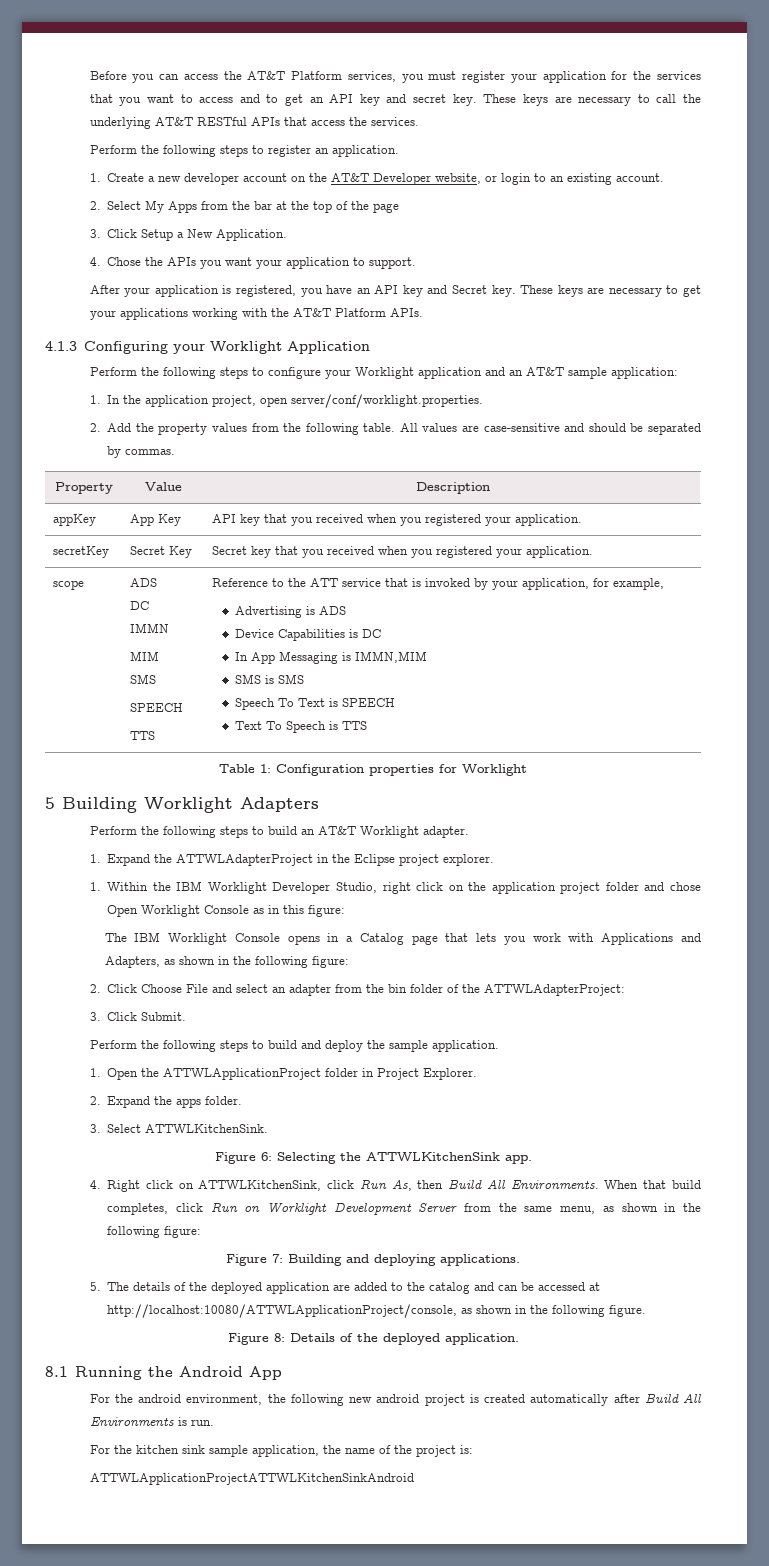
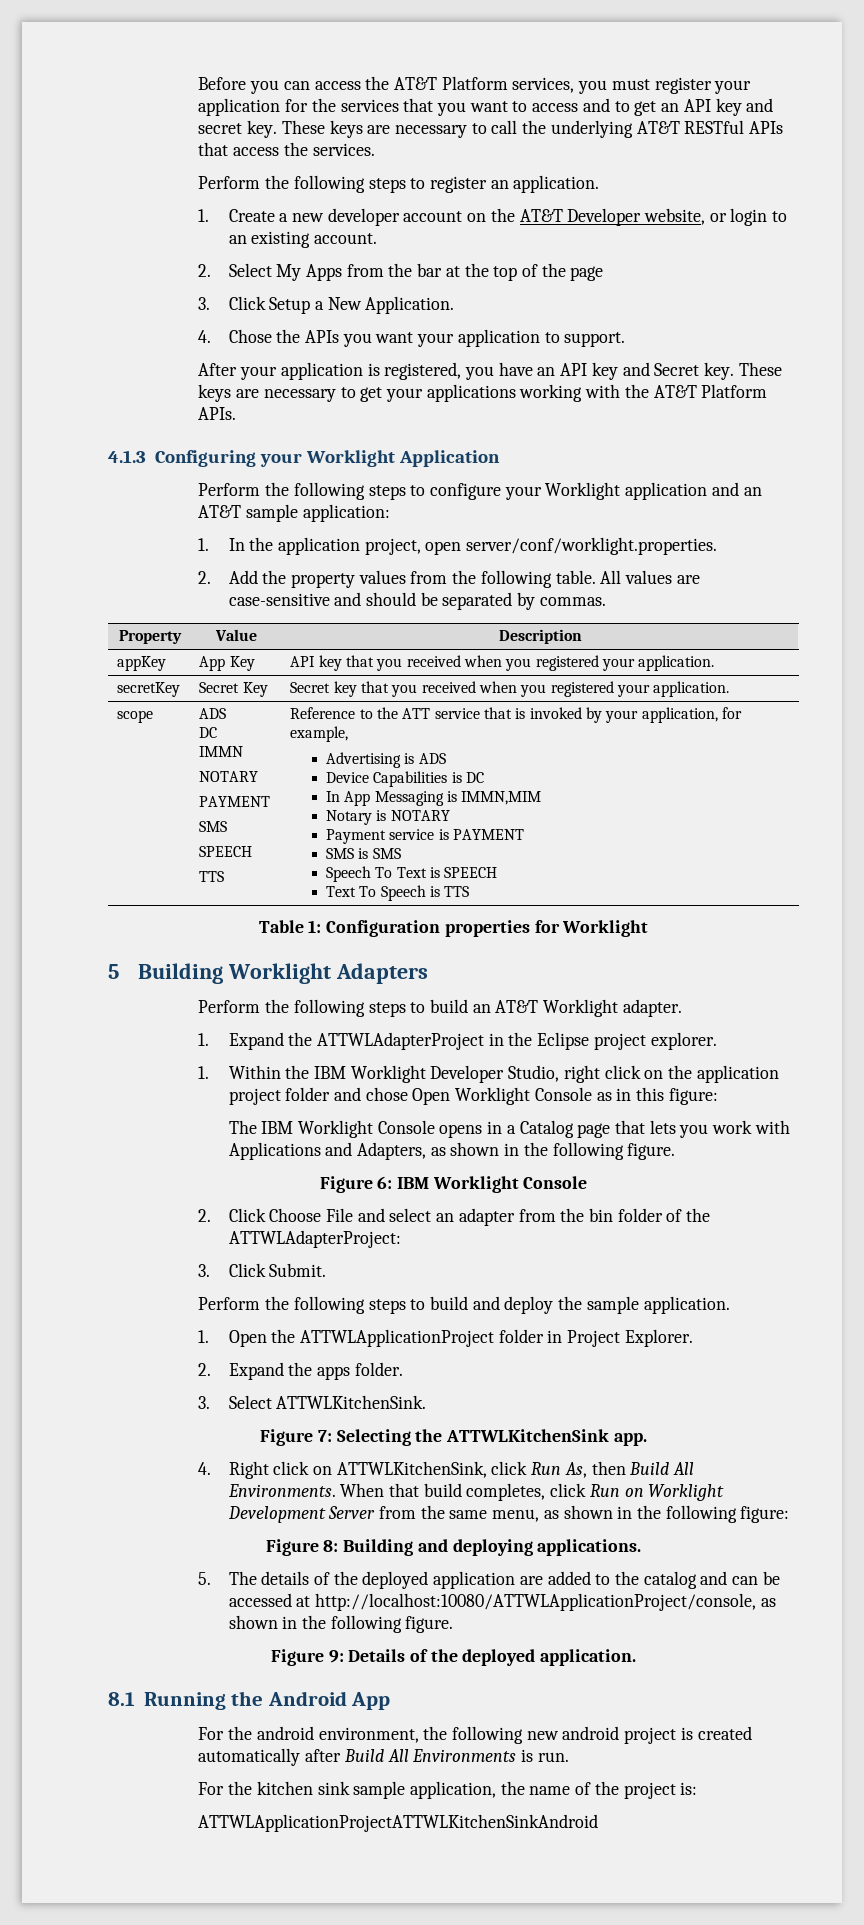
[129,651,159,661] MIM -> [199,771,259,782] [199,796,271,807] NOTARY // PAYMENT
(427, 657) none -> [325,810,450,825] [325,829,524,844] // Notary is NOTARY // Payment service is PAYMENT
[311,956,349,968] figure: -> [627,1143,676,1160] [319,1176,588,1193] figure. // Figure 6: IBM Worklight Console
[260,1152,272,1161] 6: -> [317,1430,332,1442] 7:
[272,1254,283,1263] 7: -> [323,1540,339,1552] 8:
[273,1333,285,1342] 8: -> [328,1650,344,1663] 9:

